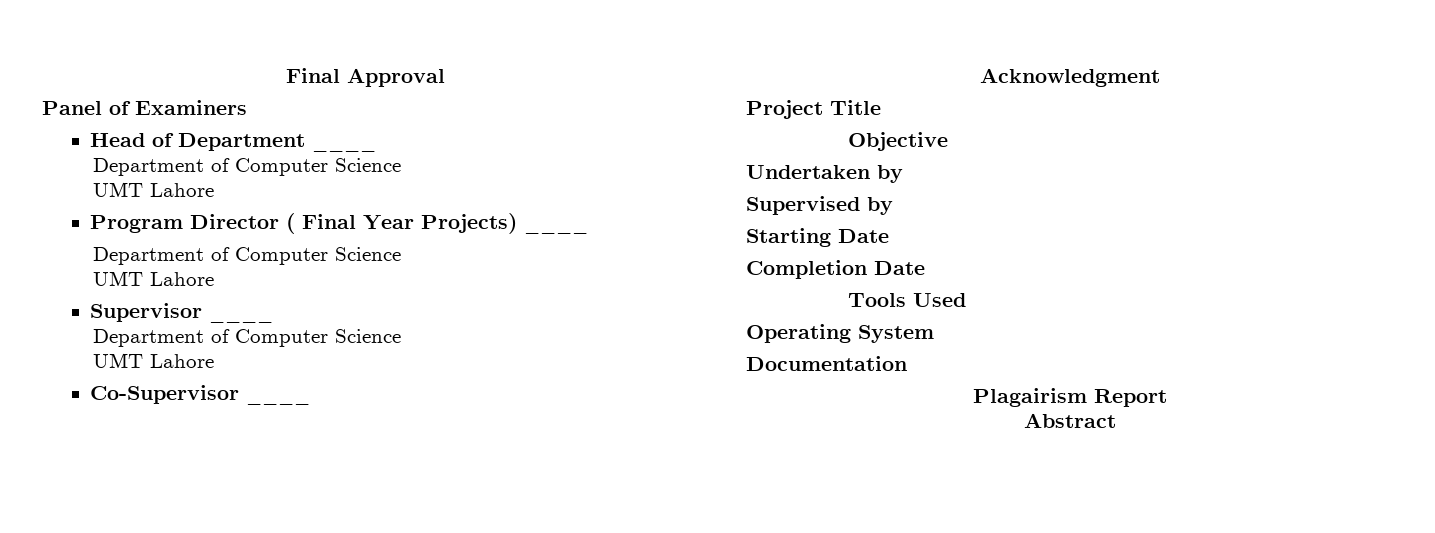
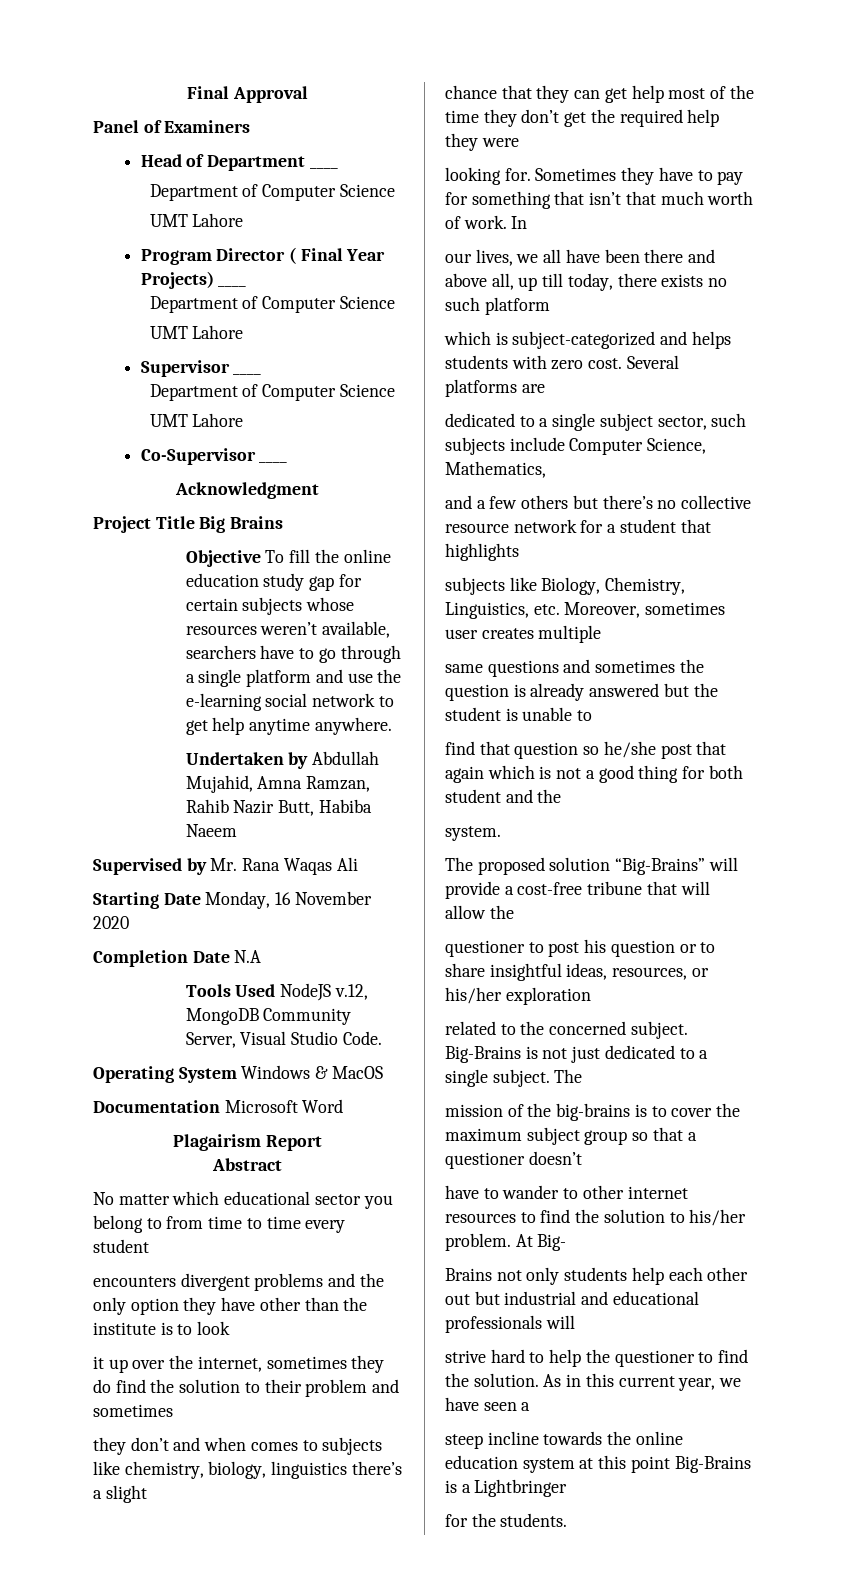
(881, 107) none -> [199,516,284,533] Big Brains
[746,165,903,183] [746,196,893,215] [746,228,889,247] // Undertaken by // Supervised by // Starting Date -> [265,549,391,563] [185,573,362,591] [185,597,355,615] [185,621,391,638] [185,645,401,663] [185,669,402,687] [185,693,394,711] [185,717,392,735] [185,751,380,769] [185,775,371,793] [185,799,372,816] [185,824,237,837] [93,857,358,875] [93,891,372,909] [93,916,129,929] To fill the online education study gap for certain subjects whose resources weren’t available, searchers have to go through a single platform and use the e-learning social network to get help anytime anywhere. // Undertaken by Abdullah Mujahid, Amna Ramzan, Rahib Nazir Butt, Habiba Naeem // Supervised by Mr. Rana Waqas Ali // Starting Date Monday, 16 November 2020
(925, 268) none -> [234,950,262,963] N.A
(967, 300) none -> [280,983,368,1001] [185,1008,352,1025] [185,1031,382,1048] NodeJS v.12, MongoDB Community Server, Visual Studio Code.
(934, 334) none -> [241,1065,383,1079] Windows & MacOS
(907, 363) none -> [224,1099,344,1113] Microsoft Word
(1116, 420) none -> [93,1191,393,1209] [93,1215,346,1233] [93,1239,149,1253] [93,1273,384,1291] [93,1297,368,1315] [93,1321,231,1335] [93,1355,385,1373] [93,1379,400,1397] [93,1404,173,1417] [93,1437,383,1455] [93,1461,402,1479] [93,1485,147,1503] [445,85,754,103] [445,109,720,127] [445,133,519,151] [445,167,744,185] [445,191,754,209] [445,215,528,229] [445,249,716,266] [445,273,728,291] [445,297,550,315] [444,331,731,349] [445,355,679,370] [445,379,545,397] [445,413,747,431] [445,437,707,455] [445,461,546,478] [445,495,752,509] [445,519,711,533] [445,543,519,561] [445,577,686,595] [445,602,726,619] [445,625,602,643] [445,659,704,677] [445,683,718,701] [445,707,593,721] [445,741,727,759] [445,765,743,783] [445,789,562,803] [445,826,501,841] [445,857,738,875] [445,881,710,899] [445,905,514,919] [445,939,716,957] [445,963,709,981] [445,987,591,1005] [445,1021,688,1039] [445,1045,709,1063] [445,1069,583,1087] [445,1103,741,1121] [445,1127,697,1145] [445,1151,582,1169] [445,1185,688,1199] [445,1209,747,1226] [445,1233,567,1251] [445,1267,749,1285] [445,1291,699,1305] [445,1315,575,1333] [445,1349,749,1367] [445,1373,742,1391] [445,1397,531,1411] [445,1431,683,1449] [445,1455,751,1473] [445,1479,568,1497] [445,1513,568,1527] // No matter which educational sector you belong to from time to time every student // encounters divergent problems and the only option they have other than the institute is to look // it up over the internet, sometimes they do find the solution to their problem and sometimes // they don’t and when comes to subjects like chemistry, biology, linguistics there’s a slight // chance that they can get help most of the time they don’t get the required help they were // looking for. Sometimes they have to pay for something that isn’t that much worth of work. In // our lives, we all have been there and above all, up till today, there exists no such platform // which is subject-categorized and helps students with zero cost. Several platforms are // dedicated to a single subject sector, such subjects include Computer Science, Mathematics, // and a few others but there’s no collective resource network for a student that highlights // subjects like Biology, Chemistry, Linguistics, etc. Moreover, sometimes user creates multiple // same questions and sometimes the question is already answered but the student is unable to // find that question so he/she post that again which is not a good thing for both student and the // system. // The proposed solution “Big-Brains” will provide a cost-free tribune that will allow the // questioner to post his question or to share insightful ideas, resources, or his/her exploration // related to the concerned subject. Big-Brains is not just dedicated to a single subject. The // mission of the big-brains is to cover the maximum subject group so that a questioner doesn’t // have to wander to other internet resources to find the solution to his/her problem. At Big- // Brains not only students help each other out but industrial and educational professionals will // strive hard to help the questioner to find the solution. As in this current year, we have seen a // steep incline towards the online education system at this point Big-Brains is a Lightbringer // for the students.

